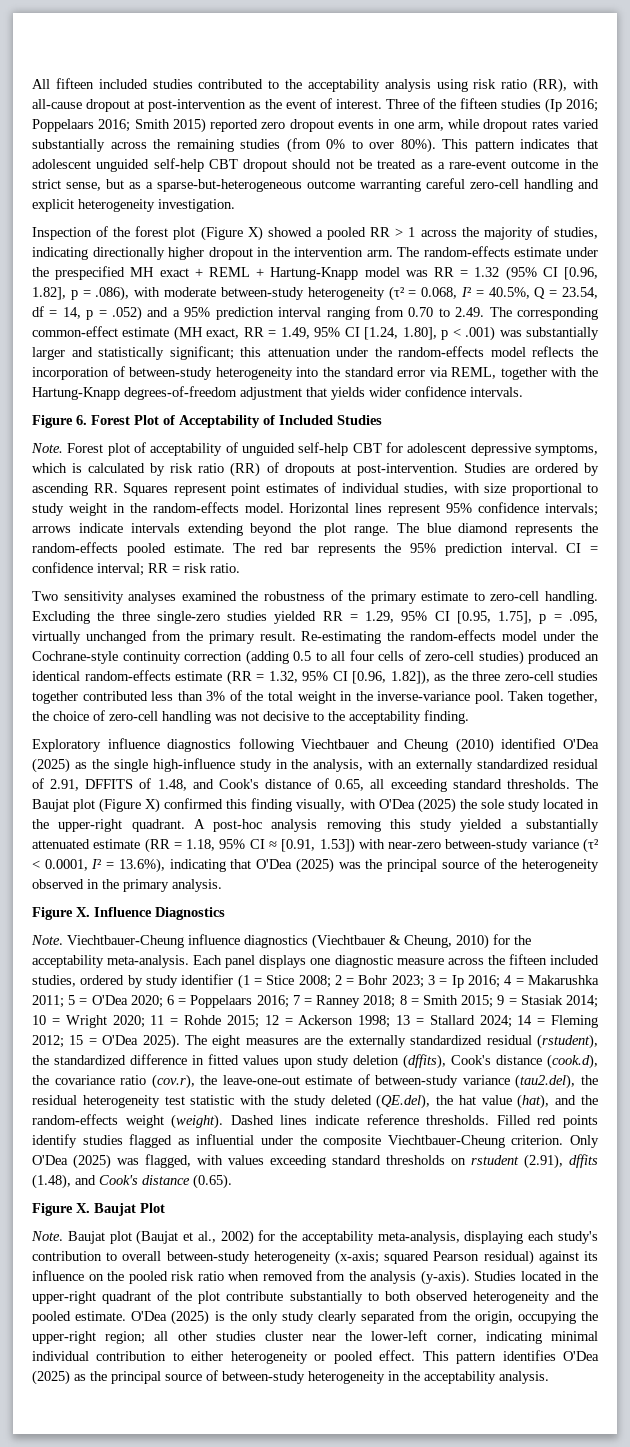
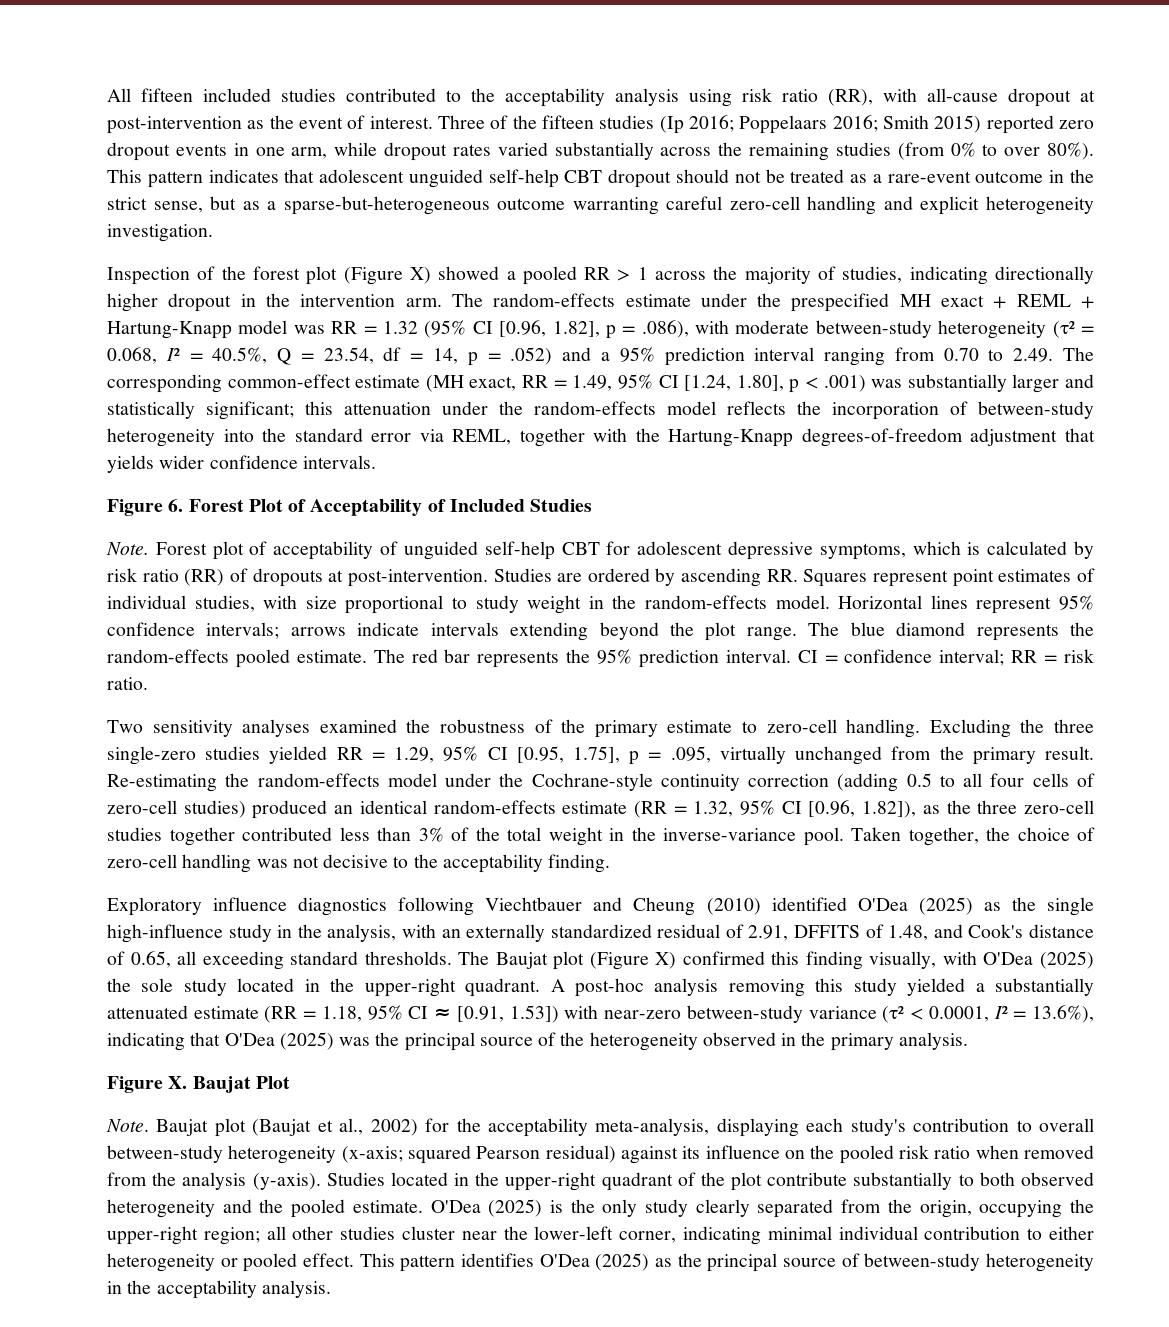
[32,907,225,920] [31,934,531,949] [32,954,599,968] [32,974,600,989] [32,995,598,1008] [32,1015,598,1028] [32,1034,598,1049] [32,1054,598,1069] [32,1074,598,1089] [32,1094,598,1109] [32,1114,599,1129] [32,1134,600,1148] [32,1154,598,1169] [32,1174,232,1189] // Figure X. Influence Diagnostics // Note. Viechtbauer-Cheung influence diagnostics (Viechtbauer & Cheung, 2010) for the acceptability meta-analysis. Each panel displays one diagnostic measure across the fifteen included studies, ordered by study identifier (1 = Stice 2008; 2 = Bohr 2023; 3 = Ip 2016; 4 = Makarushka 2011; 5 = O'Dea 2020; 6 = Poppelaars 2016; 7 = Ranney 2018; 8 = Smith 2015; 9 = Stasiak 2014; 10 = Wright 2020; 11 = Rohde 2015; 12 = Ackerson 1998; 13 = Stallard 2024; 14 = Fleming 2012; 15 = O'Dea 2025). The eight measures are the externally standardized residual (rstudent), the standardized difference in fitted values upon study deletion (dffits), Cook's distance (cook.d), the covariance ratio (cov.r), the leave-one-out estimate of between-study variance (tau2.del), the residual heterogeneity test statistic with the study deleted (QE.del), the hat value (hat), and the random-effects weight (weight). Dashed lines indicate reference thresholds. Filled red points identify studies flagged as influential under the composite Viechtbauer-Cheung criterion. Only O'Dea (2025) was flagged, with values exceeding standard thresholds on rstudent (2.91), dffits (1.48), and Cook's distance (0.65). -> (968, 1041) none

